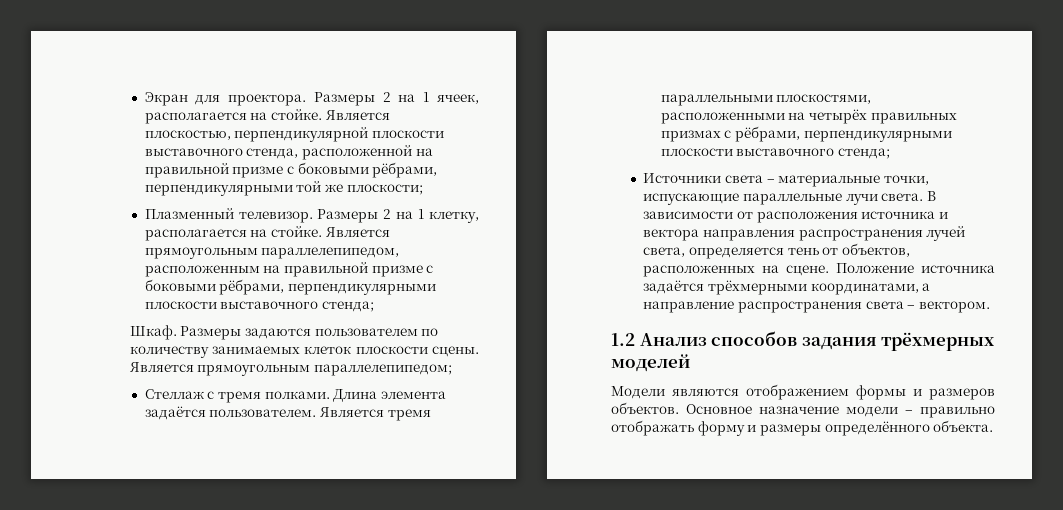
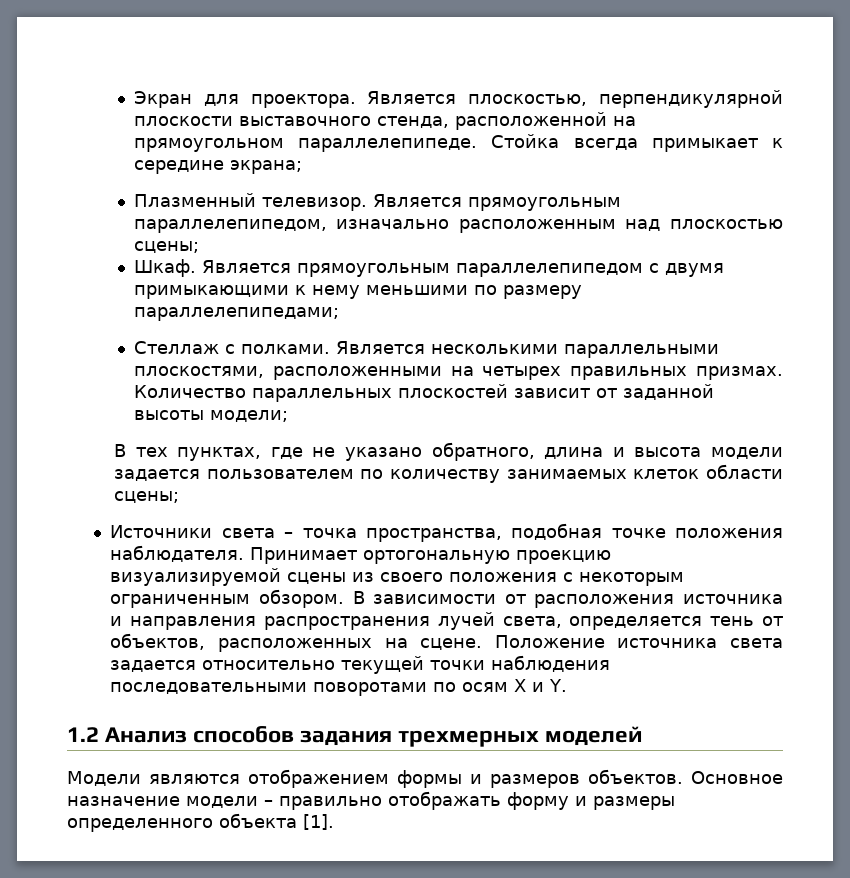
[313,92,480,106] [144,109,322,124] Размеры 2 на 1 ячеек, располагается на стойке. -> (356, 101) none
[144,162,438,178] [144,181,423,196] [144,208,479,223] [144,226,390,241] [144,247,400,259] [144,262,434,277] [144,279,436,295] [144,301,374,312] [129,325,312,340] правильной призме с боковыми рёбрами, перпендикулярными той же плоскости; // Плазменный телевизор. Размеры 2 на 1 клетку, располагается на стойке. Является прямоугольным параллелепипедом, расположенным на правильной призме с боковыми рёбрами, перпендикулярными плоскости выставочного стенда; // Шкаф. Размеры задаются -> [133,134,783,152] [133,160,302,174] [133,193,621,211] [133,219,784,233] [133,241,199,253] [133,259,724,277] [133,285,582,299] [133,307,339,321] [133,341,719,358] [133,366,784,380] [133,384,714,402] [133,410,288,422] [114,442,783,461] [114,469,201,481] прямоугольном параллелепипеде. Стойка всегда примыкает к середине экрана; // Плазменный телевизор. Является прямоугольным параллелепипедом, изначально расположенным над плоскостью сцены; // Шкаф. Является прямоугольным параллелепипедом с двумя примыкающими к нему меньшими по размеру параллелепипедами; // Стеллаж с полками. Является несколькими параллельными плоскостями, расположенными на четырех правильных призмах. Количество параллельных плоскостей зависит от заданной высоты модели; // В тех пунктах, где не указано обратного, длина и высота модели задается
[355,346,479,357] [129,362,453,376] [144,389,446,403] [144,406,431,421] [660,94,872,106] [660,109,957,124] [660,126,952,142] [660,148,890,159] [643,173,929,187] [643,193,924,205] плоскости сцены. Является прямоугольным параллелепипедом; // Стеллаж с тремя полками. Длина элемента задаётся пользователем. Является тремя параллельными плоскостями, расположенными на четырёх правильных призмах с рёбрами, перпендикулярными плоскости выставочного стенда; // Источники света – материальные точки, испускающие параллельные лучи света. -> [706,464,783,479] [114,491,180,503] [110,523,783,542] [110,545,612,564] [110,568,685,586] [110,589,344,608] области сцены; // Источники света – точка пространства, подобная точке положения наблюдателя. Принимает ортогональную проекцию визуализируемой сцены из своего положения с некоторым ограниченным обзором.
[643,229,700,241] вектора -> (123, 621) none
[643,280,931,295] [643,301,990,313] задаётся трёхмерными координатами, а направление распространения света – вектором. -> [730,638,783,648] [110,655,611,674] [110,679,568,696] света задается относительно текущей точки наблюдения последовательными поворотами по осям X и Y.
[881,332,995,351] трёхмерных -> [398,730,540,747] трехмерных
[824,420,994,436] определённого объекта. -> [67,813,334,832] определенного объекта [1].

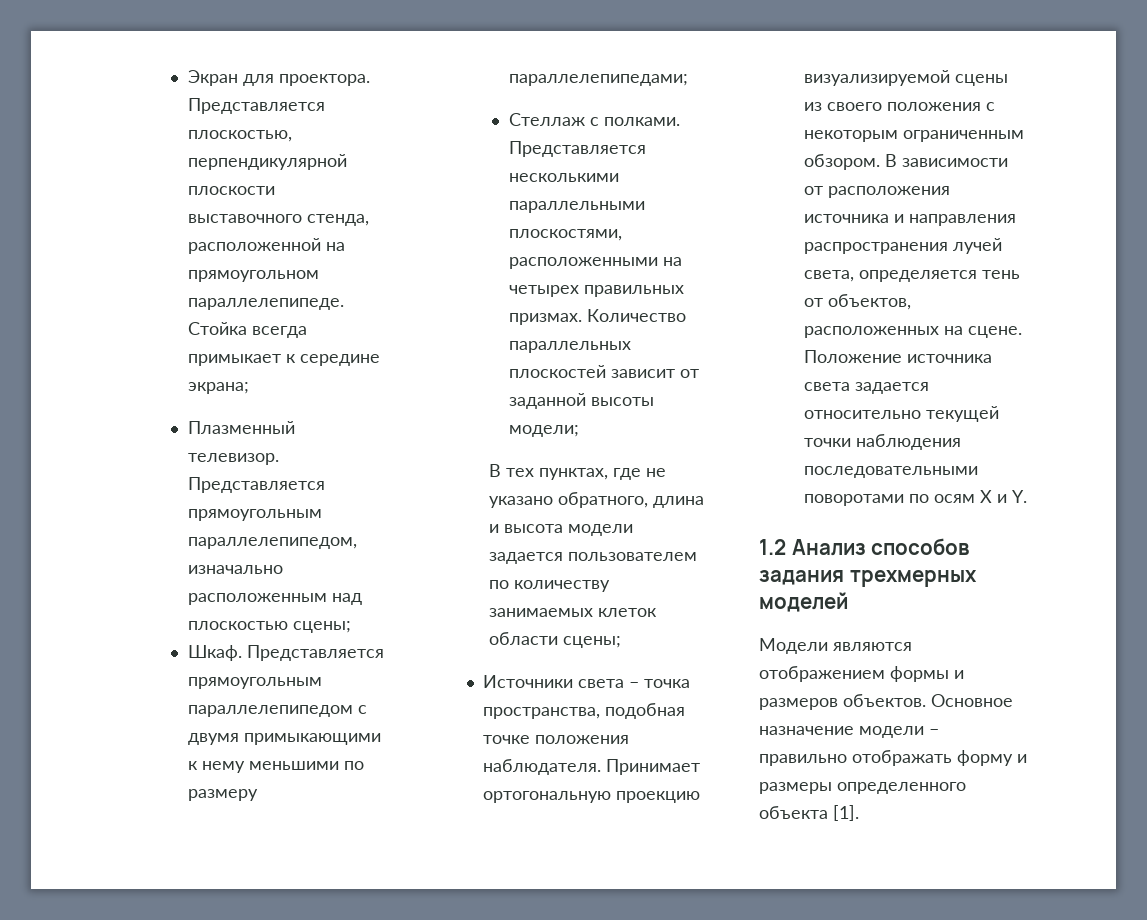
[367,91,457,104] Является -> [187,98,325,114] Представляется
[372,194,462,207] Является -> [187,477,325,493] Представляется
[201,260,291,273] Является -> [246,645,384,661] Представляется
[335,341,425,354] Является -> [508,141,646,157] Представляется

